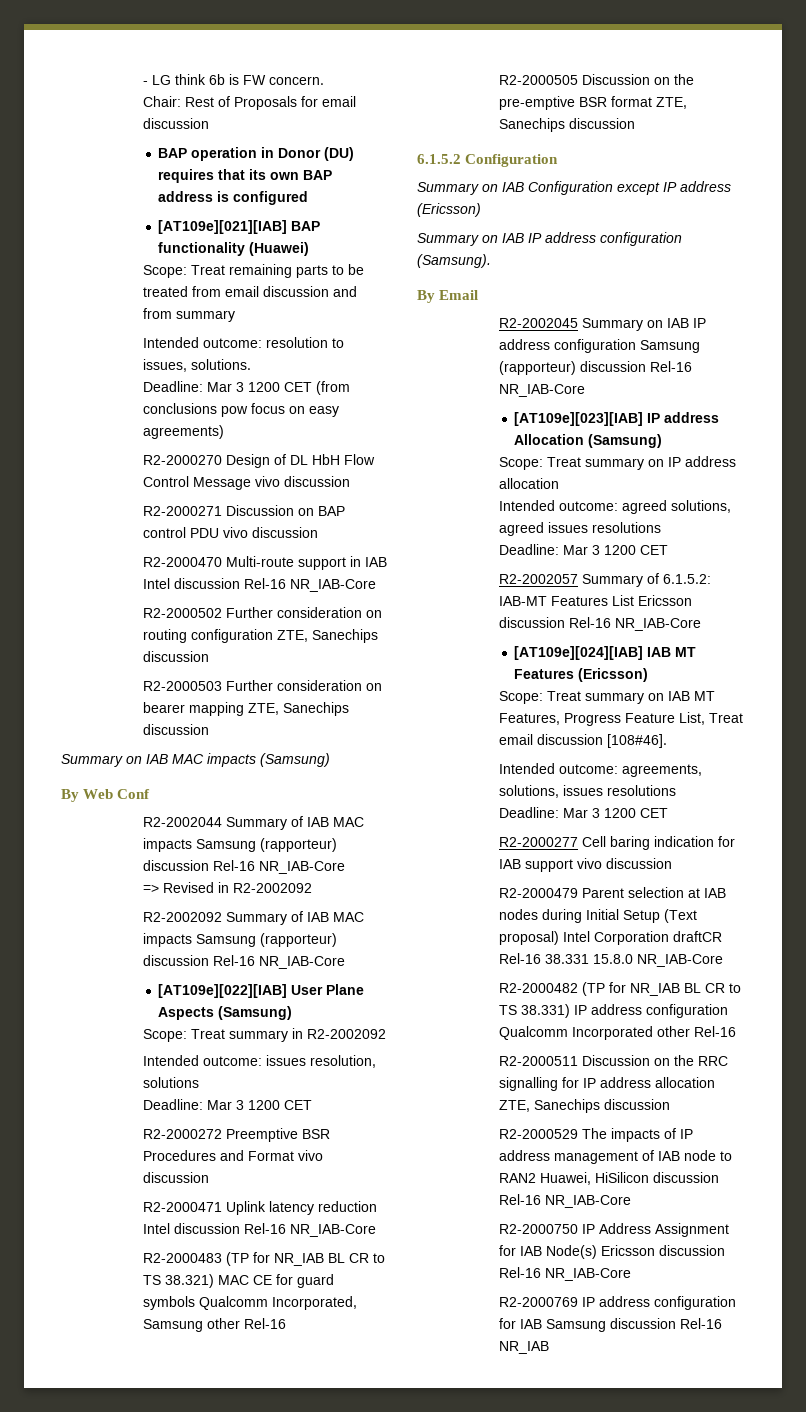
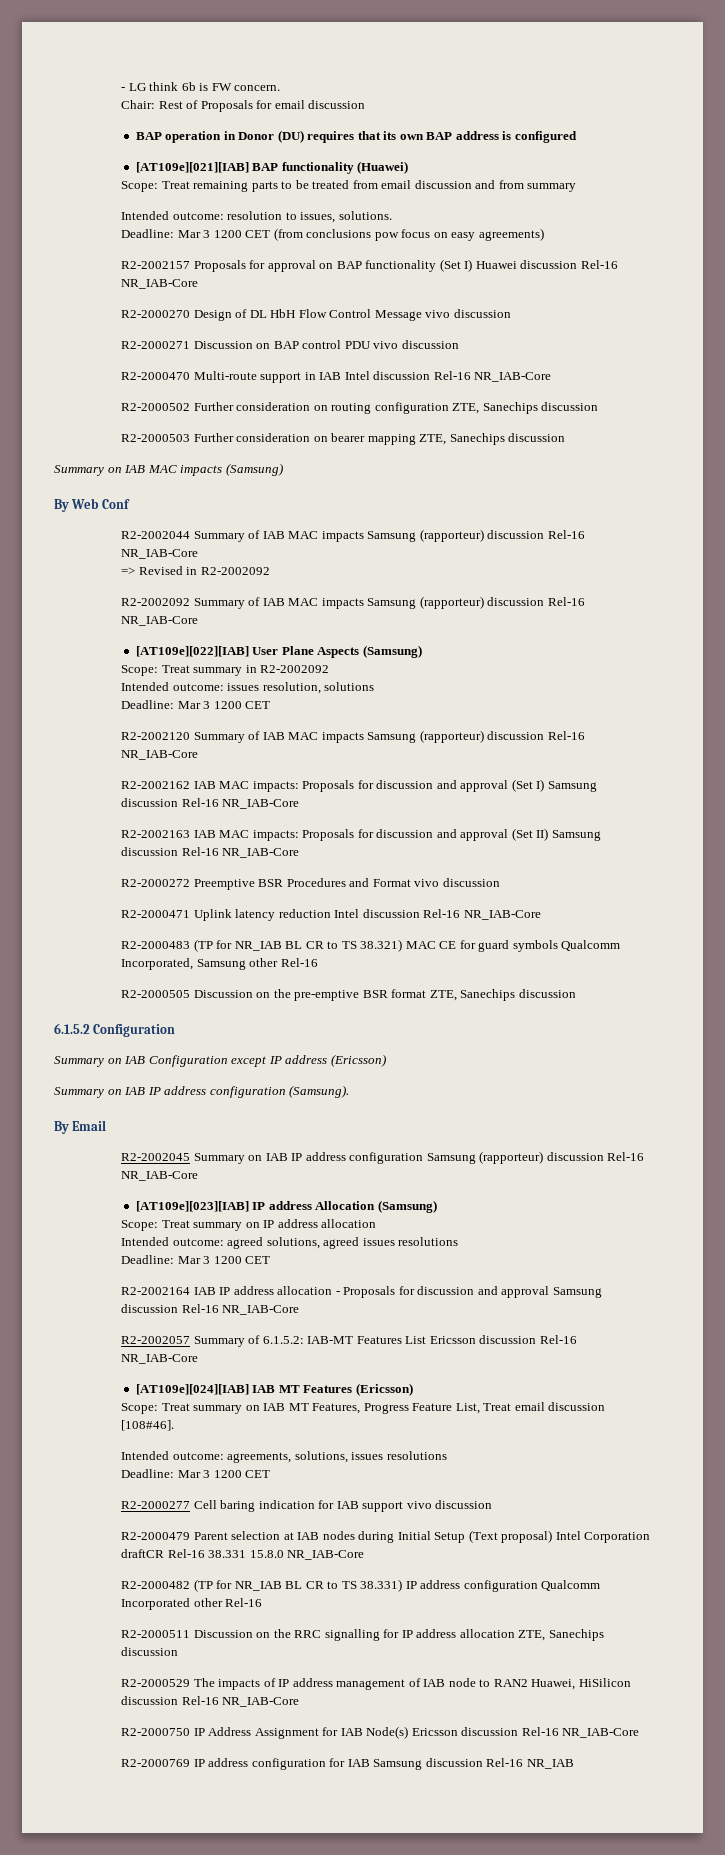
(225, 432) none -> [121,259,618,272] [121,279,199,289] // R2-2002157 Proposals for approval on BAP functionality (Set I) Huawei discussion Rel-16 NR_IAB-Core
(313, 1105) none -> [121,730,585,743] [121,750,199,760] [121,779,597,792] [121,798,300,809] [121,828,601,841] [121,847,300,858] // R2-2002120 Summary of IAB MAC impacts Samsung (rapporteur) discussion Rel-16 NR_IAB-Core // R2-2002162 IAB MAC impacts: Proposals for discussion and approval (Set I) Samsung discussion Rel-16 NR_IAB-Core // R2-2002163 IAB MAC impacts: Proposals for discussion and approval (Set II) Samsung discussion Rel-16 NR_IAB-Core
(669, 550) none -> [121,1286,602,1298] [121,1304,300,1315] // R2-2002164 IAB IP address allocation - Proposals for discussion and approval Samsung discussion Rel-16 NR_IAB-Core

